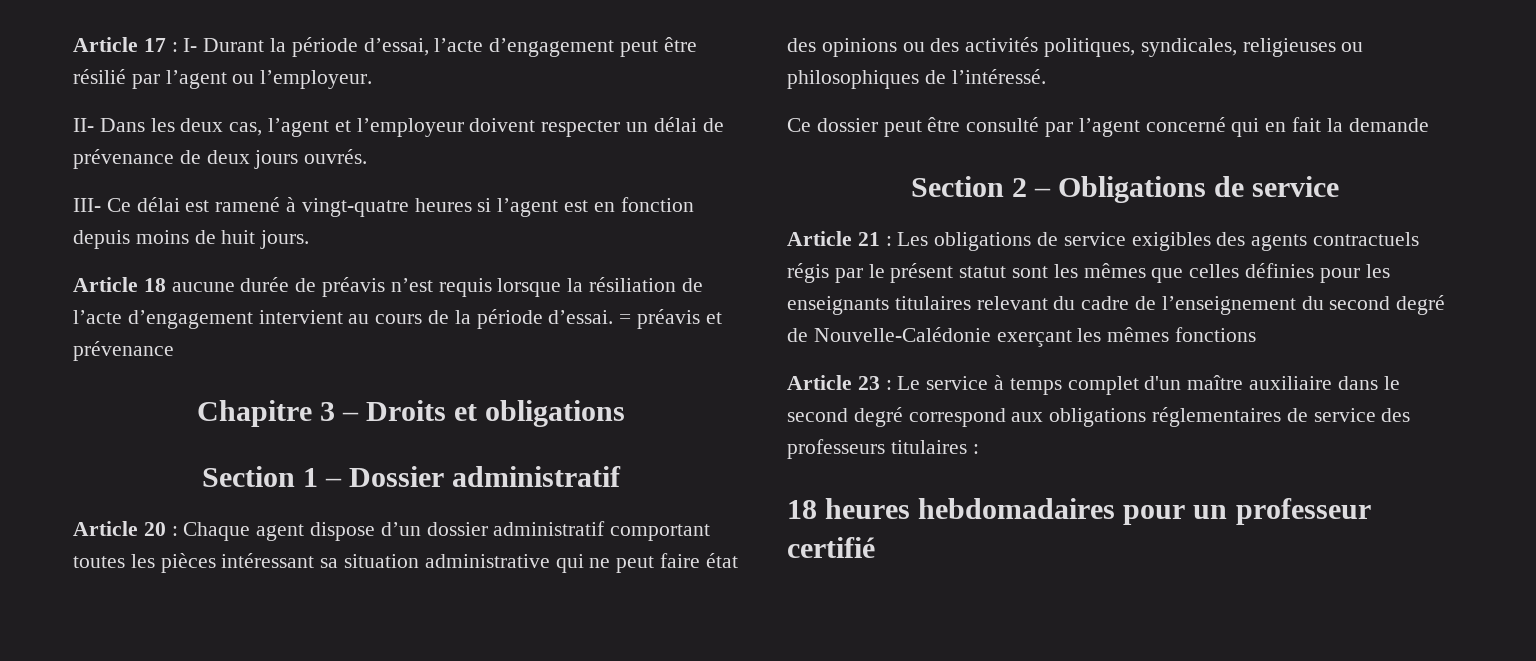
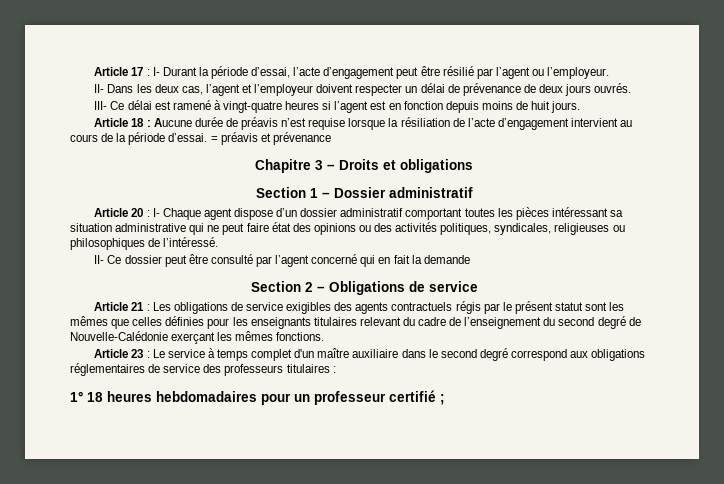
[171,282,235,292] aucune -> [146,118,192,127] : Aucune
[438,278,492,297] requis -> [308,118,346,130] requise
(178, 531) none -> [152,208,160,217] I-
(1046, 76) none -> [94,255,105,264] II-
[1175,327,1257,342] fonctions -> [276,332,325,341] fonctions.
(979, 449) none -> [70,391,83,402] 1°
(875, 547) none -> [440,394,445,405] ;

